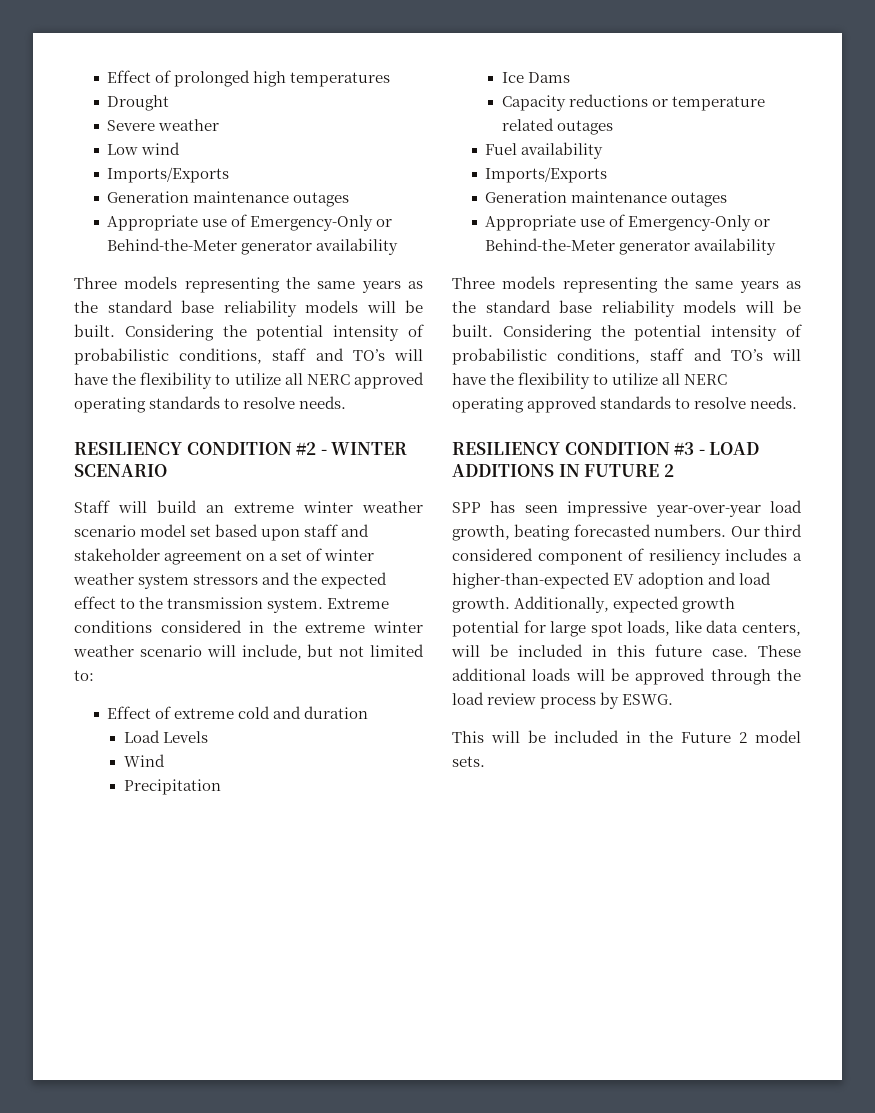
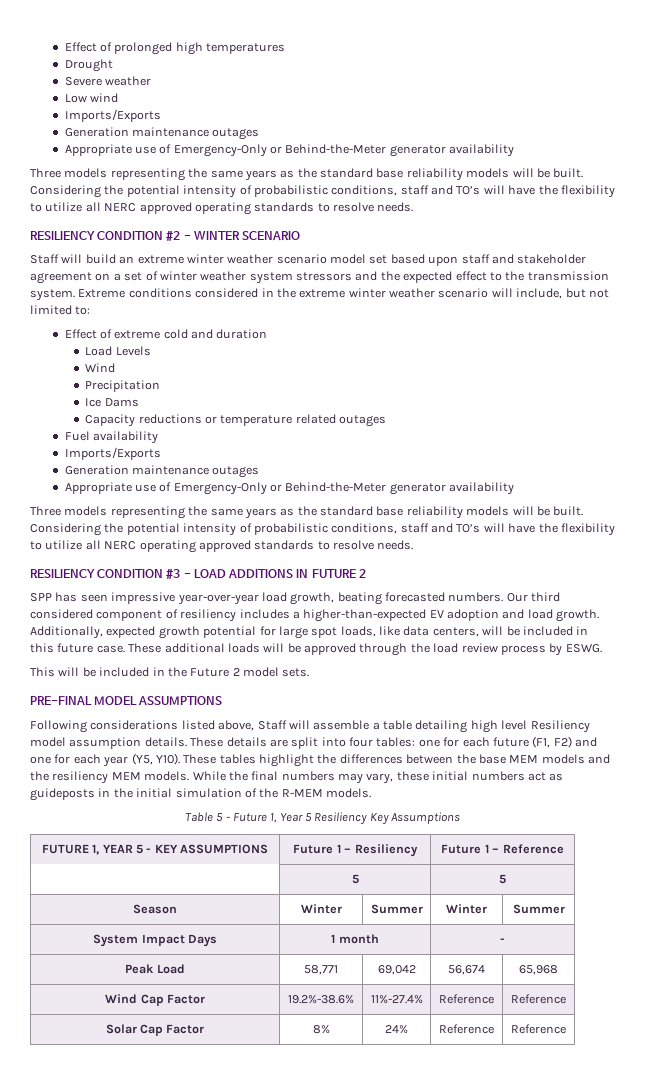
(485, 761) none -> [30,696,223,706] [30,720,590,733] [30,736,597,749] [30,753,610,767] [30,771,564,784] [30,788,371,801] [184,812,461,825] [41,844,269,855] [293,844,418,857] [441,844,564,854] [351,874,359,884] [499,874,506,884] [133,904,177,914] [300,904,342,914] [370,904,423,914] [446,904,487,914] [512,904,565,914] [93,934,217,947] [331,934,379,944] [500,938,505,943] [125,964,185,974] [304,965,338,975] [377,965,416,975] [448,965,485,975] [519,965,558,975] [105,994,205,1006] [288,995,354,1004] [370,995,423,1004] [439,994,494,1004] [511,994,566,1004] [105,1024,205,1036] [312,1025,330,1034] [385,1025,408,1034] [439,1024,494,1034] [511,1024,566,1034] // PRE-FINAL MODEL ASSUMPTIONS // Following considerations listed above, Staff will assemble a table detailing high level Resiliency model assumption details. These details are split into four tables: one for each future (F1, F2) and one for each year (Y5, Y10). These tables highlight the differences between the base MEM models and the resiliency MEM models. While the final numbers may vary, these initial numbers act as guideposts in the initial simulation of the R-MEM models. // Table 5 - Future 1, Year 5 Resiliency Key Assumptions // FUTURE 1, YEAR 5 - KEY ASSUMPTIONS | Future 1 – Resiliency | Future 1 – Reference // | 5 | 5 // Season | Winter | Summer | Winter | Summer // System Impact Days | 1 month | - // Peak Load | 58,771 | 69,042 | 56,674 | 65,968 // Wind Cap Factor | 19.2%-38.6% | 11%-27.4% | Reference | Reference // Solar Cap Factor | 8% | 24% | Reference | Reference

